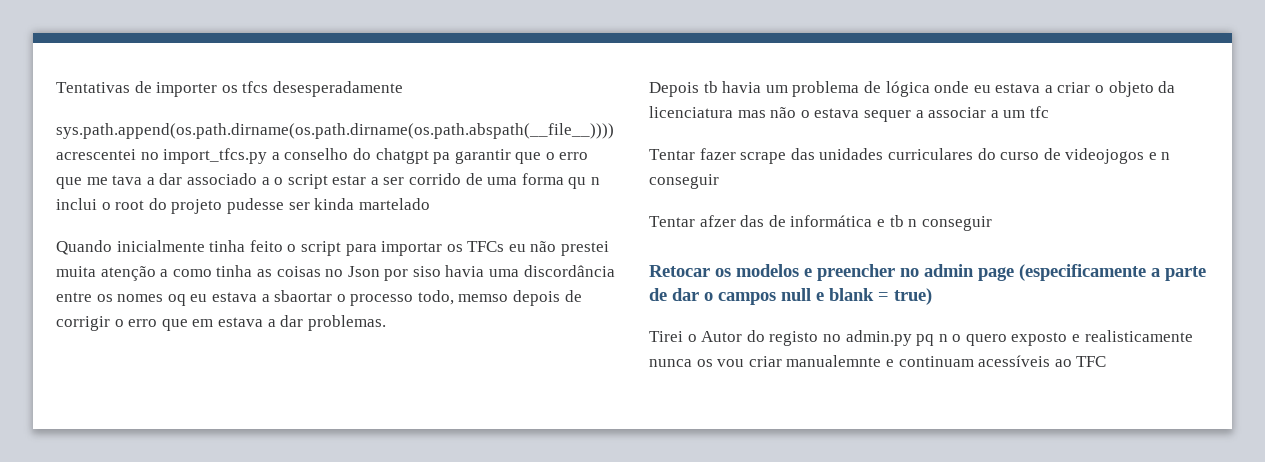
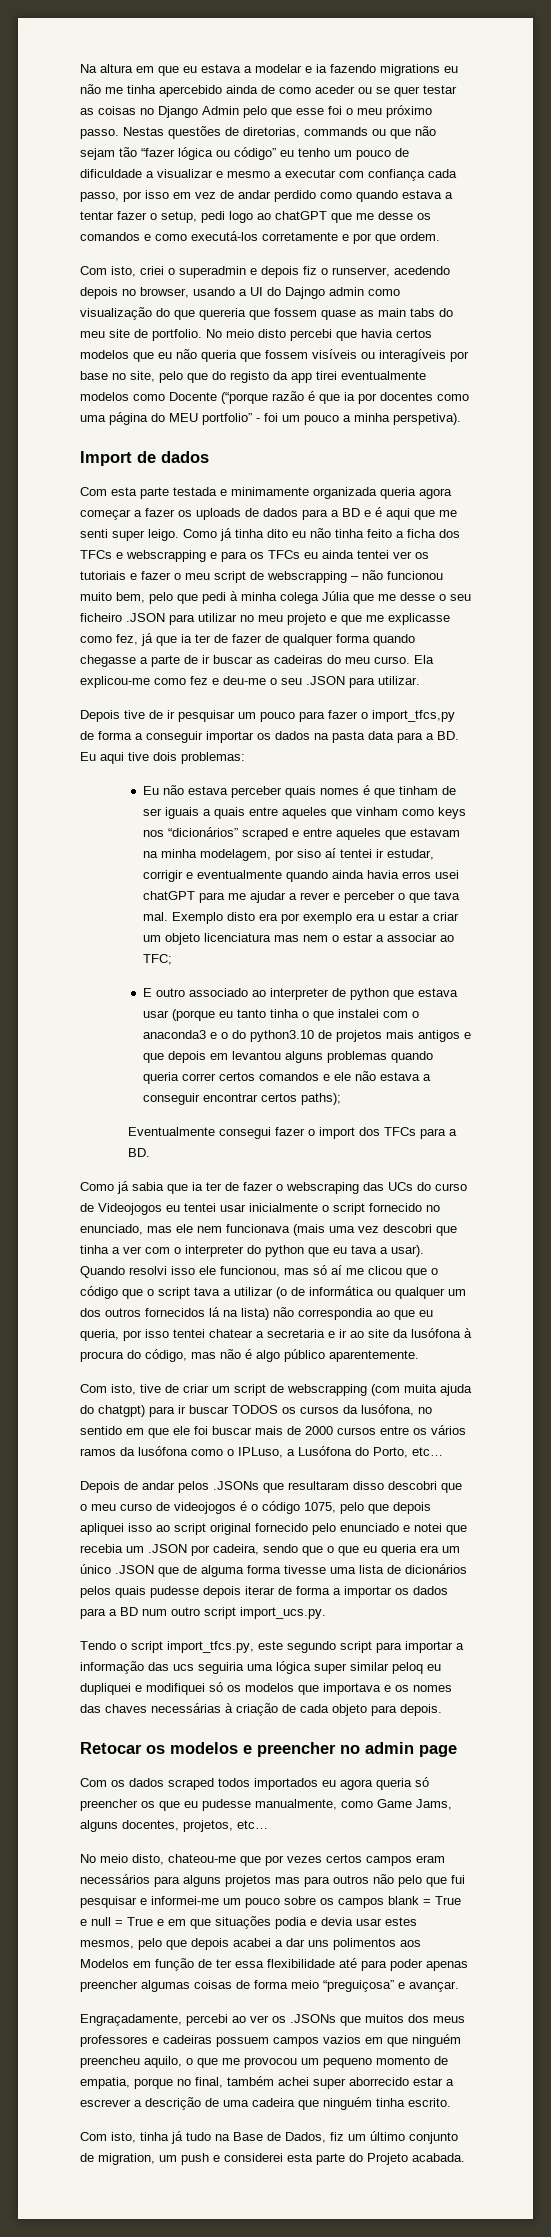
[56,81,403,97] [56,123,614,139] [56,148,589,164] [56,173,601,189] [56,198,430,214] [56,240,610,256] [56,265,615,281] [56,290,582,306] [56,315,386,331] [649,81,1176,97] [649,106,1049,122] [649,148,1171,164] [649,174,719,189] [649,215,992,231] Tentativas de importer os tfcs desesperadamente // sys.path.append(os.path.dirname(os.path.dirname(os.path.abspath(__file__)))) acrescentei no import_tfcs.py a conselho do chatgpt pa garantir que o erro que me tava a dar associado a o script estar a ser corrido de uma forma qu n inclui o root do projeto pudesse ser kinda martelado // Quando inicialmente tinha feito o script para importar os TFCs eu não prestei muita atenção a como tinha as coisas no Json por siso havia uma discordância entre os nomes oq eu estava a sbaortar o processo todo, memso depois de corrigir o erro que em estava a dar problemas. // Depois tb havia um problema de lógica onde eu estava a criar o objeto da licenciatura mas não o estava sequer a associar a um tfc // Tentar fazer scrape das unidades curriculares do curso de videojogos e n conseguir // Tentar afzer das de informática e tb n conseguir -> [80,64,458,76] [80,84,457,97] [80,105,432,118] [80,126,436,139] [80,147,409,160] [80,169,457,181] [80,190,453,202] [80,211,431,223] [80,231,440,244] [80,266,450,278] [80,287,400,299] [80,307,453,320] [80,329,432,341] [80,349,469,362] [80,371,426,383] [80,391,469,404] [80,412,461,425] [80,451,209,466] [80,487,452,499] [80,507,457,520] [80,528,460,541] [80,550,429,562] [80,570,443,583] [80,591,471,604] [80,613,450,625] [80,633,415,646] [80,655,434,667] [80,676,420,688] [80,710,455,722] [80,731,459,743] [80,752,245,764] [142,785,456,798] [142,807,466,819] [142,827,460,840] [142,848,434,861] [142,870,459,882] [142,891,460,903] [142,912,459,924] [142,933,454,945] [142,954,172,965] [142,988,458,1000] [142,1009,419,1021] [142,1030,471,1042] [142,1051,433,1063] [142,1071,431,1084] [142,1093,341,1105] [128,1127,458,1139] [128,1148,151,1157] [80,1181,467,1194] [80,1203,440,1215] [80,1224,457,1236] [80,1245,424,1257] [80,1265,438,1278] [80,1286,466,1299] [80,1307,433,1320] [80,1328,472,1341] [80,1349,419,1362] [80,1384,472,1396] [80,1404,432,1417] [80,1425,466,1438] [80,1446,443,1458] [80,1481,462,1493] [80,1501,431,1514] [80,1523,467,1535] [80,1544,460,1556] [80,1564,467,1577] [80,1586,448,1598] [80,1607,326,1619] [80,1641,464,1653] [80,1661,441,1674] [80,1682,452,1695] [80,1703,442,1716] Na altura em que eu estava a modelar e ia fazendo migrations eu não me tinha apercebido ainda de como aceder ou se quer testar as coisas no Django Admin pelo que esse foi o meu próximo passo. Nestas questões de diretorias, commands ou que não sejam tão “fazer lógica ou código” eu tenho um pouco de dificuldade a visualizar e mesmo a executar com confiança cada passo, por isso em vez de andar perdido como quando estava a tentar fazer o setup, pedi logo ao chatGPT que me desse os comandos e como executá-los corretamente e por que ordem. // Com isto, criei o superadmin e depois fiz o runserver, acedendo depois no browser, usando a UI do Dajngo admin como visualização do que quereria que fossem quase as main tabs do meu site de portfolio. No meio disto percebi que havia certos modelos que eu não queria que fossem visíveis ou interagíveis por base no site, pelo que do registo da app tirei eventualmente modelos como Docente (“porque razão é que ia por docentes como uma página do MEU portfolio” - foi um pouco a minha perspetiva). // Import de dados // Com esta parte testada e minimamente organizada queria agora começar a fazer os uploads de dados para a BD e é aqui que me senti super leigo. Como já tinha dito eu não tinha feito a ficha dos TFCs e webscrapping e para os TFCs eu ainda tentei ver os tutoriais e fazer o meu script de webscrapping – não funcionou muito bem, pelo que pedi à minha colega Júlia que me desse o seu ficheiro .JSON para utilizar no meu projeto e que me explicasse como fez, já que ia ter de fazer de qualquer forma quando chegasse a parte de ir buscar as cadeiras do meu curso. Ela explicou-me como fez e deu-me o seu .JSON para utilizar. // Depois tive de ir pesquisar um pouco para fazer o import_tfcs,py de forma a conseguir importar os dados na pasta data para a BD. Eu aqui tive dois problemas: // Eu não estava perceber quais nomes é que tinham de ser iguais a quais entre aqueles que vinham como keys nos “dicionários” scraped e entre aqueles que estavam na minha modelagem, por siso aí tentei ir estudar, corrigir e eventualmente quando ainda havia erros usei chatGPT para me ajudar a rever e perceber o que tava mal. Exemplo disto era por exemplo era u estar a criar um objeto licenciatura mas nem o estar a associar ao TFC; // E outro associado ao interpreter de python que estava usar (porque eu tanto tinha o que instalei com o anaconda3 e o do python3.10 de projetos mais antigos e que depois em levantou alguns problemas quando queria correr certos comandos e ele não estava a conseguir encontrar certos paths); // Eventualmente consegui fazer o import dos TFCs para a BD. // Como já sabia que ia ter de fazer o webscraping das UCs do curso de Videojogos eu tentei usar inicialmente o script fornecido no enunciado, mas ele nem funcionava (mais uma vez descobri que tinha a ver com o interpreter do python que eu tava a usar). Quando resolvi isso ele funcionou, mas só aí me clicou que o código que o script tava a utilizar (o de informática ou qualquer um dos outros fornecidos lá na lista) não correspondia ao que eu queria, por isso tentei chatear a secretaria e ir ao site da lusófona à procura do código, mas não é algo público aparentemente. // Com isto, tive de criar um script de webscrapping (com muita ajuda do chatgpt) para ir buscar TODOS os cursos da lusófona, no sentido em que ele foi buscar mais de 2000 cursos entre os vários ramos da lusófona como o IPLuso, a Lusófona do Porto, etc… // Depois de andar pelos .JSONs que resultaram disso descobri que o meu curso de videojogos é o código 1075, pelo que depois apliquei isso ao script original fornecido pelo enunciado e notei que recebia um .JSON por cadeira, sendo que o que eu queria era um único .JSON que de alguma forma tivesse uma lista de dicionários pelos quais pudesse depois iterar de forma a importar os dados para a BD num outro script import_ucs.py. // Tendo o script import_tfcs.py, este segundo script para importar a informação das ucs seguiria uma lógica super similar peloq eu dupliquei e modifiquei só os modelos que importava e os nomes das chaves necessárias à criação de cada objeto para depois.
[1019,264,1206,281] [649,288,932,305] [649,330,1193,346] [649,355,1107,367] (especificamente a parte de dar o campos null e blank = true) // Tirei o Autor do registo no admin.py pq n o quero exposto e realisticamente nunca os vou criar manualemnte e continuam acessíveis ao TFC -> [80,1777,429,1790] [80,1799,452,1811] [80,1820,268,1832] [80,1854,445,1866] [80,1874,465,1887] [80,1896,461,1908] [80,1916,417,1929] [80,1938,421,1950] [80,1958,468,1971] [80,1980,459,1992] [80,2014,465,2026] [80,2034,461,2047] [80,2056,448,2068] [80,2076,454,2089] [80,2097,451,2110] [80,2131,458,2144] [80,2153,465,2165] // Com os dados scraped todos importados eu agora queria só preencher os que eu pudesse manualmente, como Game Jams, alguns docentes, projetos, etc… // No meio disto, chateou-me que por vezes certos campos eram necessários para alguns projetos mas para outros não pelo que fui pesquisar e informei-me um pouco sobre os campos blank = True e null = True e em que situações podia e devia usar estes mesmos, pelo que depois acabei a dar uns polimentos aos Modelos em função de ter essa flexibilidade até para poder apenas preencher algumas coisas de forma meio “preguiçosa” e avançar. // Engraçadamente, percebi ao ver os .JSONs que muitos dos meus professores e cadeiras possuem campos vazios em que ninguém preencheu aquilo, o que me provocou um pequeno momento de empatia, porque no final, também achei super aborrecido estar a escrever a descrição de uma cadeira que ninguém tinha escrito. // Com isto, tinha já tudo na Base de Dados, fiz um último conjunto de migration, um push e considerei esta parte do Projeto acabada.

